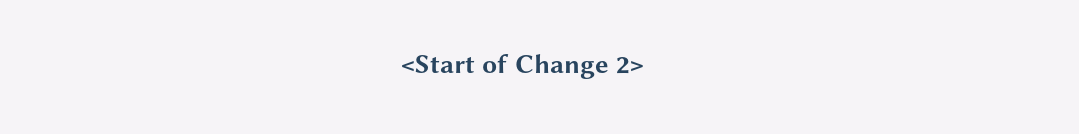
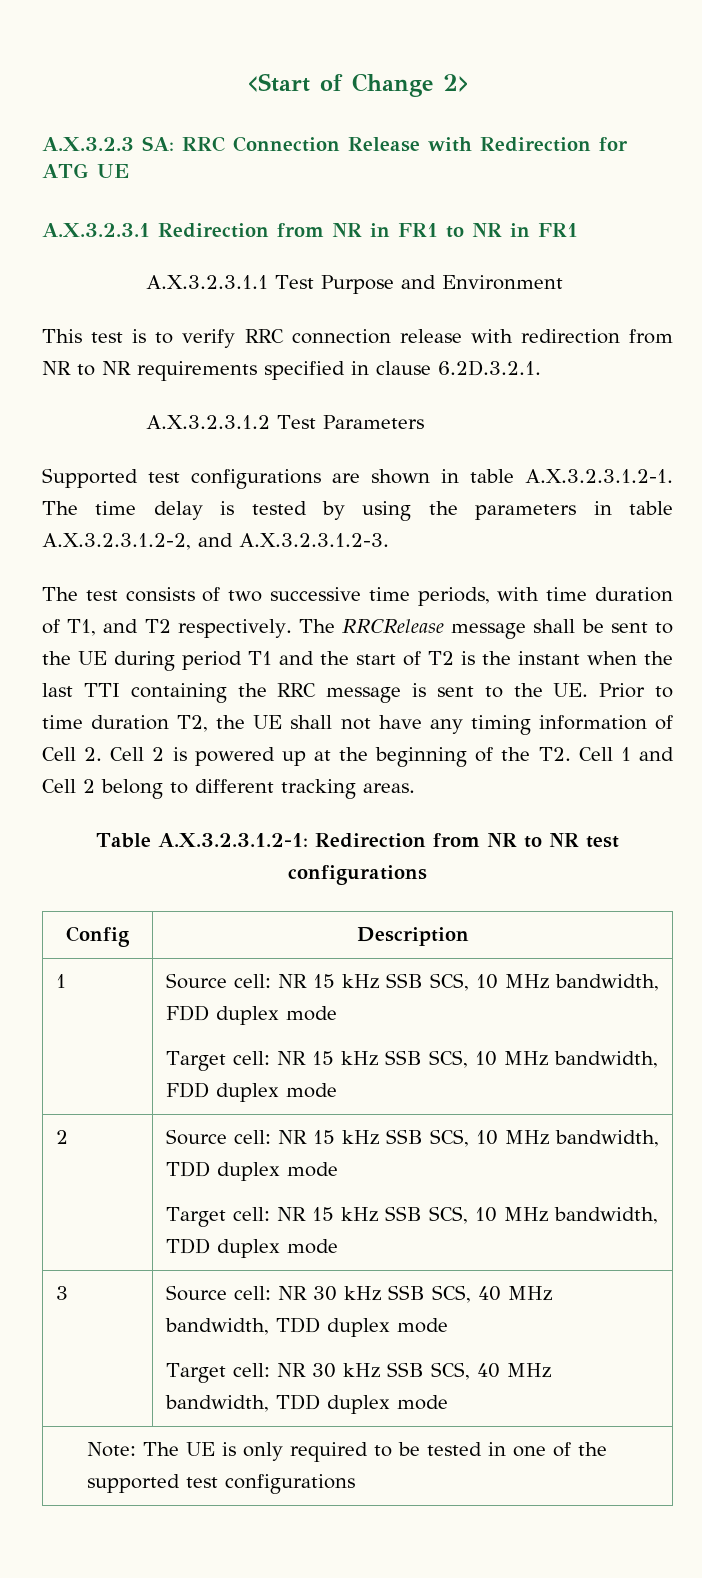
(644, 65) none -> [42,136,628,152] [42,163,129,178] [42,223,578,238] [145,275,563,294] [42,329,674,348] [42,360,541,381] [145,415,424,429] [42,468,673,489] [42,501,673,521] [42,533,389,550] [42,587,673,606] [42,619,673,639] [42,651,673,671] [42,683,673,703] [42,715,673,735] [42,747,674,767] [42,779,415,799] [96,833,619,848] [288,865,427,885] [66,926,130,947] [356,927,469,946] [55,974,66,988] [165,973,659,991] [165,1005,337,1025] [165,1050,658,1071] [165,1082,337,1102] [55,1130,68,1144] [165,1129,659,1147] [165,1161,338,1181] [165,1206,658,1227] [165,1238,338,1258] [55,1286,68,1300] [165,1285,552,1303] [164,1317,448,1337] [165,1362,551,1383] [164,1394,448,1414] [87,1442,608,1462] [87,1474,356,1494] // A.X.3.2.3 SA: RRC Connection Release with Redirection for ATG UE // A.X.3.2.3.1 Redirection from NR in FR1 to NR in FR1 // A.X.3.2.3.1.1 Test Purpose and Environment // This test is to verify RRC connection release with redirection from NR to NR requirements specified in clause 6.2D.3.2.1. // A.X.3.2.3.1.2 Test Parameters // Supported test configurations are shown in table A.X.3.2.3.1.2-1. The time delay is tested by using the parameters in table A.X.3.2.3.1.2-2, and A.X.3.2.3.1.2-3. // The test consists of two successive time periods, with time duration of T1, and T2 respectively. The RRCRelease message shall be sent to the UE during period T1 and the start of T2 is the instant when the last TTI containing the RRC message is sent to the UE. Prior to time duration T2, the UE shall not have any timing information of Cell 2. Cell 2 is powered up at the beginning of the T2. Cell 1 and Cell 2 belong to different tracking areas. // Table A.X.3.2.3.1.2-1: Redirection from NR to NR test configurations // Config | Description // 1 | Source cell: NR 15 kHz SSB SCS, 10 MHz bandwidth, FDD duplex mode // Target cell: NR 15 kHz SSB SCS, 10 MHz bandwidth, FDD duplex mode // 2 | Source cell: NR 15 kHz SSB SCS, 10 MHz bandwidth, TDD duplex mode // Target cell: NR 15 kHz SSB SCS, 10 MHz bandwidth, TDD duplex mode // 3 | Source cell: NR 30 kHz SSB SCS, 40 MHz bandwidth, TDD duplex mode // Target cell: NR 30 kHz SSB SCS, 40 MHz bandwidth, TDD duplex mode // Note: The UE is only required to be tested in one of the supported test configurations

